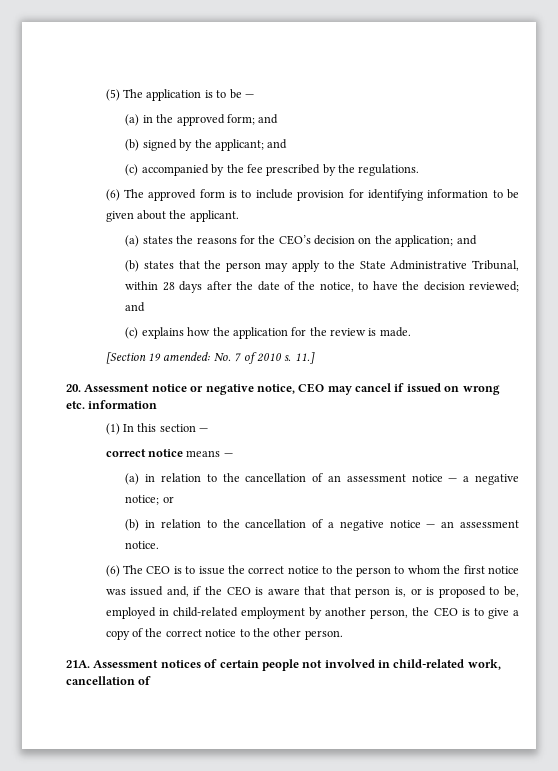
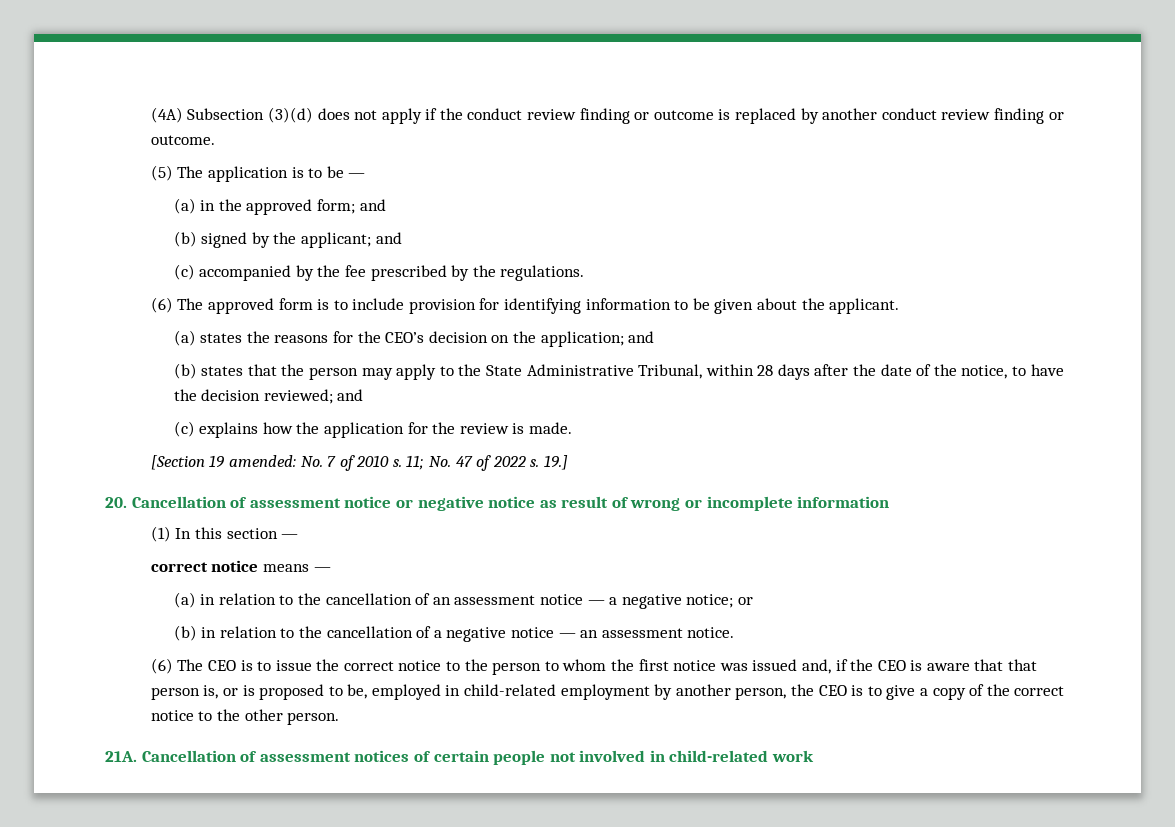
(105, 95) none -> [150,107,1064,124] [150,135,215,145] (4A) Subsection (3)(d) does not apply if the conduct review finding or outcome is replaced by another conduct review finding or outcome. //
[294,352,315,364] [66,383,500,395] [66,401,85,409] 11.] // 20. Assessment notice or negative notice, CEO may cancel if issued on wrong etc. -> [406,455,568,471] [105,496,793,511] 11; No. 47 of 2022 s. 19.] // 20. Cancellation of assessment notice or negative notice as result of wrong or incomplete
[93,660,159,668] Assessment -> [141,750,351,762] Cancellation of assessment
[467,659,501,670] [66,676,152,685] work, cancellation of -> [772,750,815,762] work

